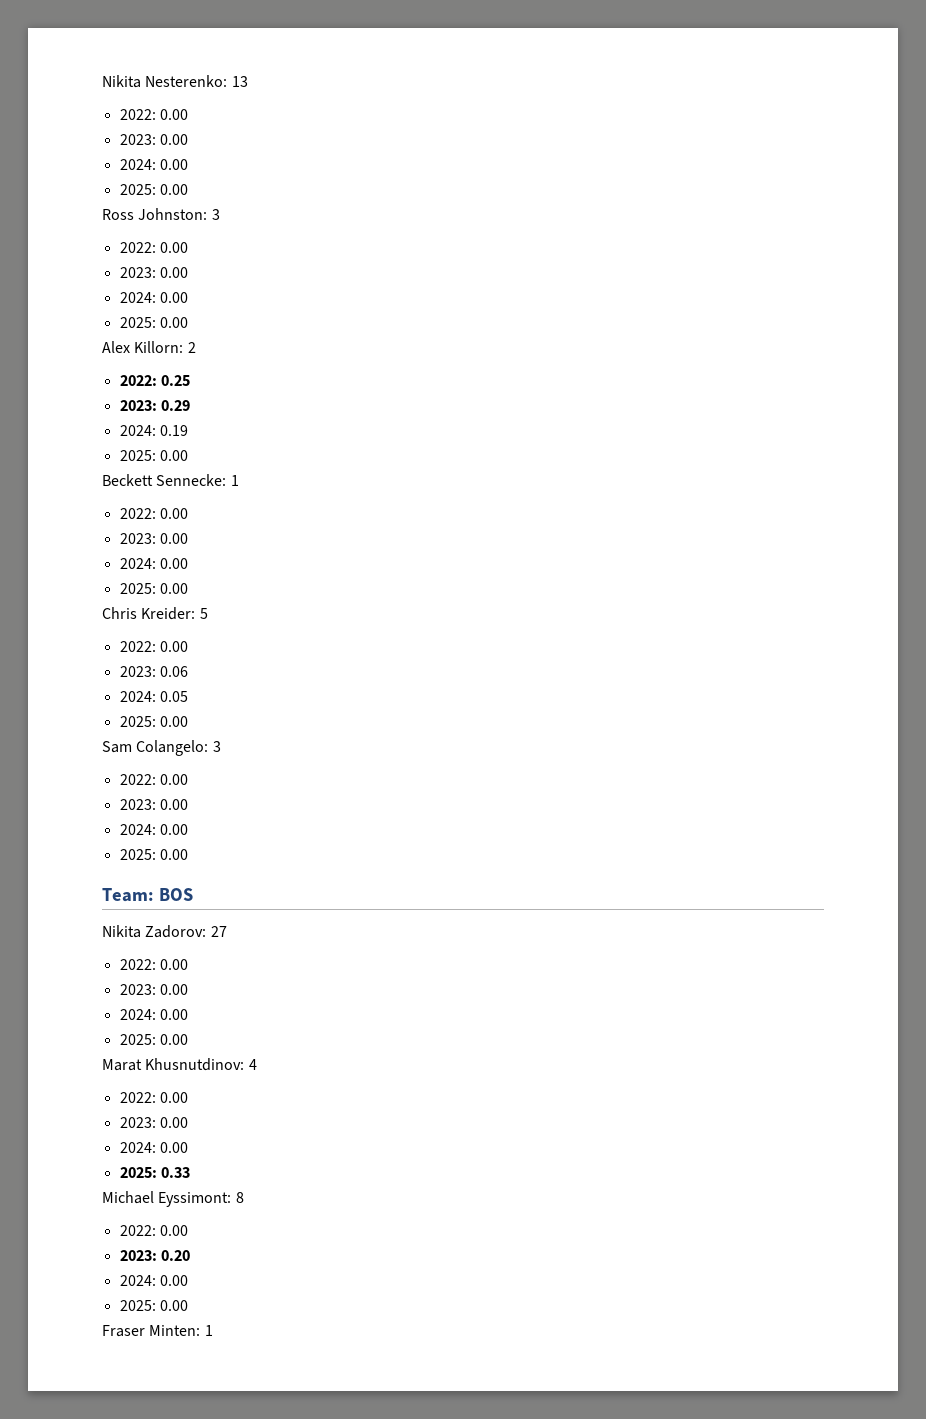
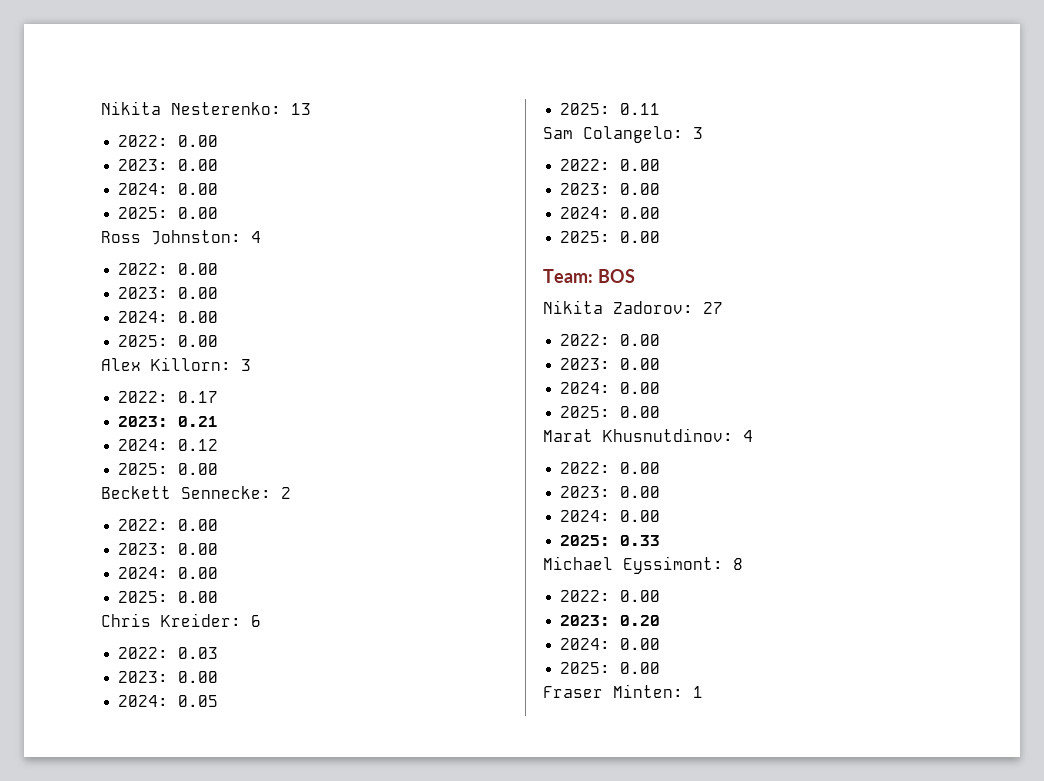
[211,209,220,220] 3 -> [251,231,261,243] 4
[187,342,196,353] [119,375,190,386] [119,400,190,411] [119,425,188,436] 2 // 2022: 0.25 // 2023: 0.29 // 2024: 0.19 -> [241,359,251,371] [118,391,219,403] [118,416,219,427] [118,439,219,451] 3 // 2022: 0.17 // 2023: 0.21 // 2024: 0.12
[230,475,239,486] 1 -> [281,487,291,499] 2
[199,608,208,619] [119,641,188,652] [119,666,188,677] 5 // 2022: 0.00 // 2023: 0.06 -> [251,615,261,627] [118,647,219,659] [118,671,219,683] 6 // 2022: 0.03 // 2023: 0.00
[159,716,188,727] 0.00 -> [620,103,661,115] 0.11

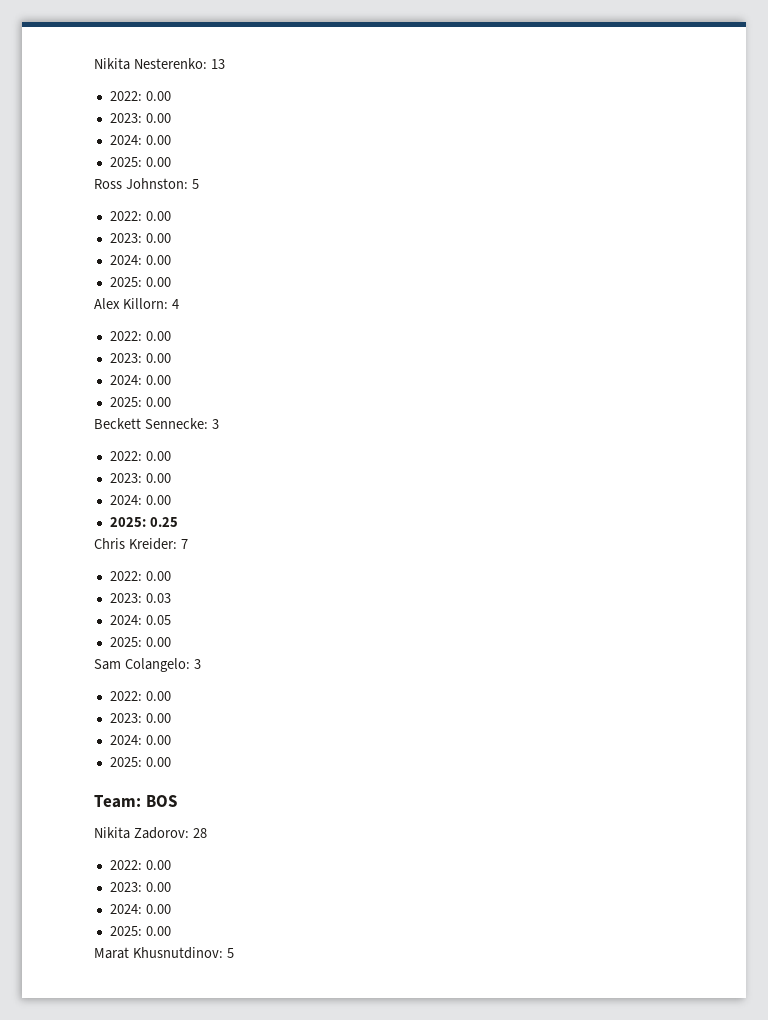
[251,231,261,243] 4 -> [191,179,199,189] 5
[241,359,251,371] [118,391,219,403] [118,416,219,427] [118,439,219,451] [118,463,219,475] [101,486,291,499] [118,519,219,531] [118,543,219,555] [118,567,219,579] [118,591,219,603] [101,613,261,627] [118,647,219,659] [118,671,219,683] 3 // 2022: 0.17 // 2023: 0.21 // 2024: 0.12 // 2025: 0.00 // Beckett Sennecke: 2 // 2022: 0.00 // 2023: 0.00 // 2024: 0.00 // 2025: 0.00 // Chris Kreider: 6 // 2022: 0.03 // 2023: 0.00 -> [171,299,179,309] [109,331,171,341] [109,353,171,363] [109,375,171,385] [109,397,171,407] [94,418,219,429] [109,451,171,461] [109,473,171,483] [109,495,171,505] [109,517,178,527] [94,538,188,550] [109,571,171,581] [109,593,171,603] 4 // 2022: 0.00 // 2023: 0.00 // 2024: 0.00 // 2025: 0.00 // Beckett Sennecke: 3 // 2022: 0.00 // 2023: 0.00 // 2024: 0.00 // 2025: 0.25 // Chris Kreider: 7 // 2022: 0.00 // 2023: 0.03
[620,103,661,115] 0.11 -> [145,637,171,647] 0.00
[703,302,723,314] 27 -> [192,828,207,838] 28
[743,430,753,442] [560,462,661,474] [560,486,661,498] [560,510,661,522] [560,535,661,546] [543,556,743,574] [560,590,661,602] [560,615,661,626] [560,638,661,650] [560,662,661,674] [543,684,703,698] 4 // 2022: 0.00 // 2023: 0.00 // 2024: 0.00 // 2025: 0.33 // Michael Eyssimont: 8 // 2022: 0.00 // 2023: 0.20 // 2024: 0.00 // 2025: 0.00 // Fraser Minten: 1 -> [226,948,234,958] 5

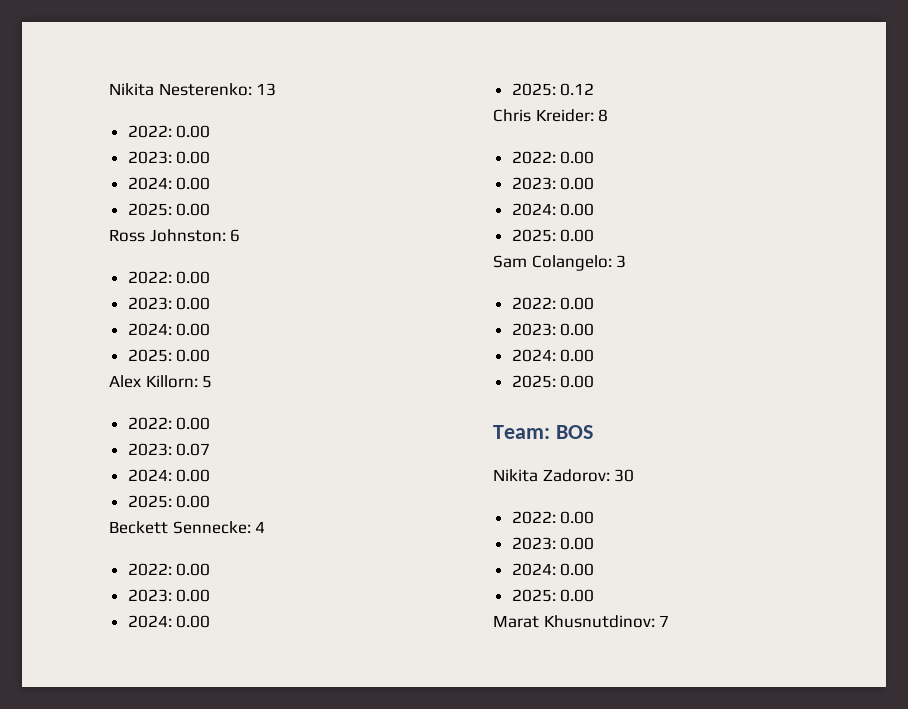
[191,179,199,189] 5 -> [230,229,241,242] 6
(168, 303) none -> [202,375,213,388] [127,417,211,430] [127,443,211,456] [127,469,211,482] [127,495,211,508] [109,521,251,534] 5 // 2022: 0.00 // 2023: 0.07 // 2024: 0.00 // 2025: 0.00 // Beckett Sennecke:
[145,397,171,407] [94,418,219,429] [109,451,171,461] [109,473,171,483] [109,495,171,505] [109,517,178,527] [94,538,188,550] [109,571,171,581] [109,593,171,603] [109,615,171,625] 0.00 // Beckett Sennecke: 3 // 2022: 0.00 // 2023: 0.00 // 2024: 0.00 // 2025: 0.25 // Chris Kreider: 7 // 2022: 0.00 // 2023: 0.03 // 2024: 0.05 -> [560,83,595,96] [493,109,609,122] [511,151,595,164] [511,177,595,190] [511,203,595,216] 0.12 // Chris Kreider: 8 // 2022: 0.00 // 2023: 0.00 // 2024: 0.00
[192,828,207,838] 28 -> [614,469,635,482] 30
[226,948,234,958] 5 -> [659,615,670,627] 7

